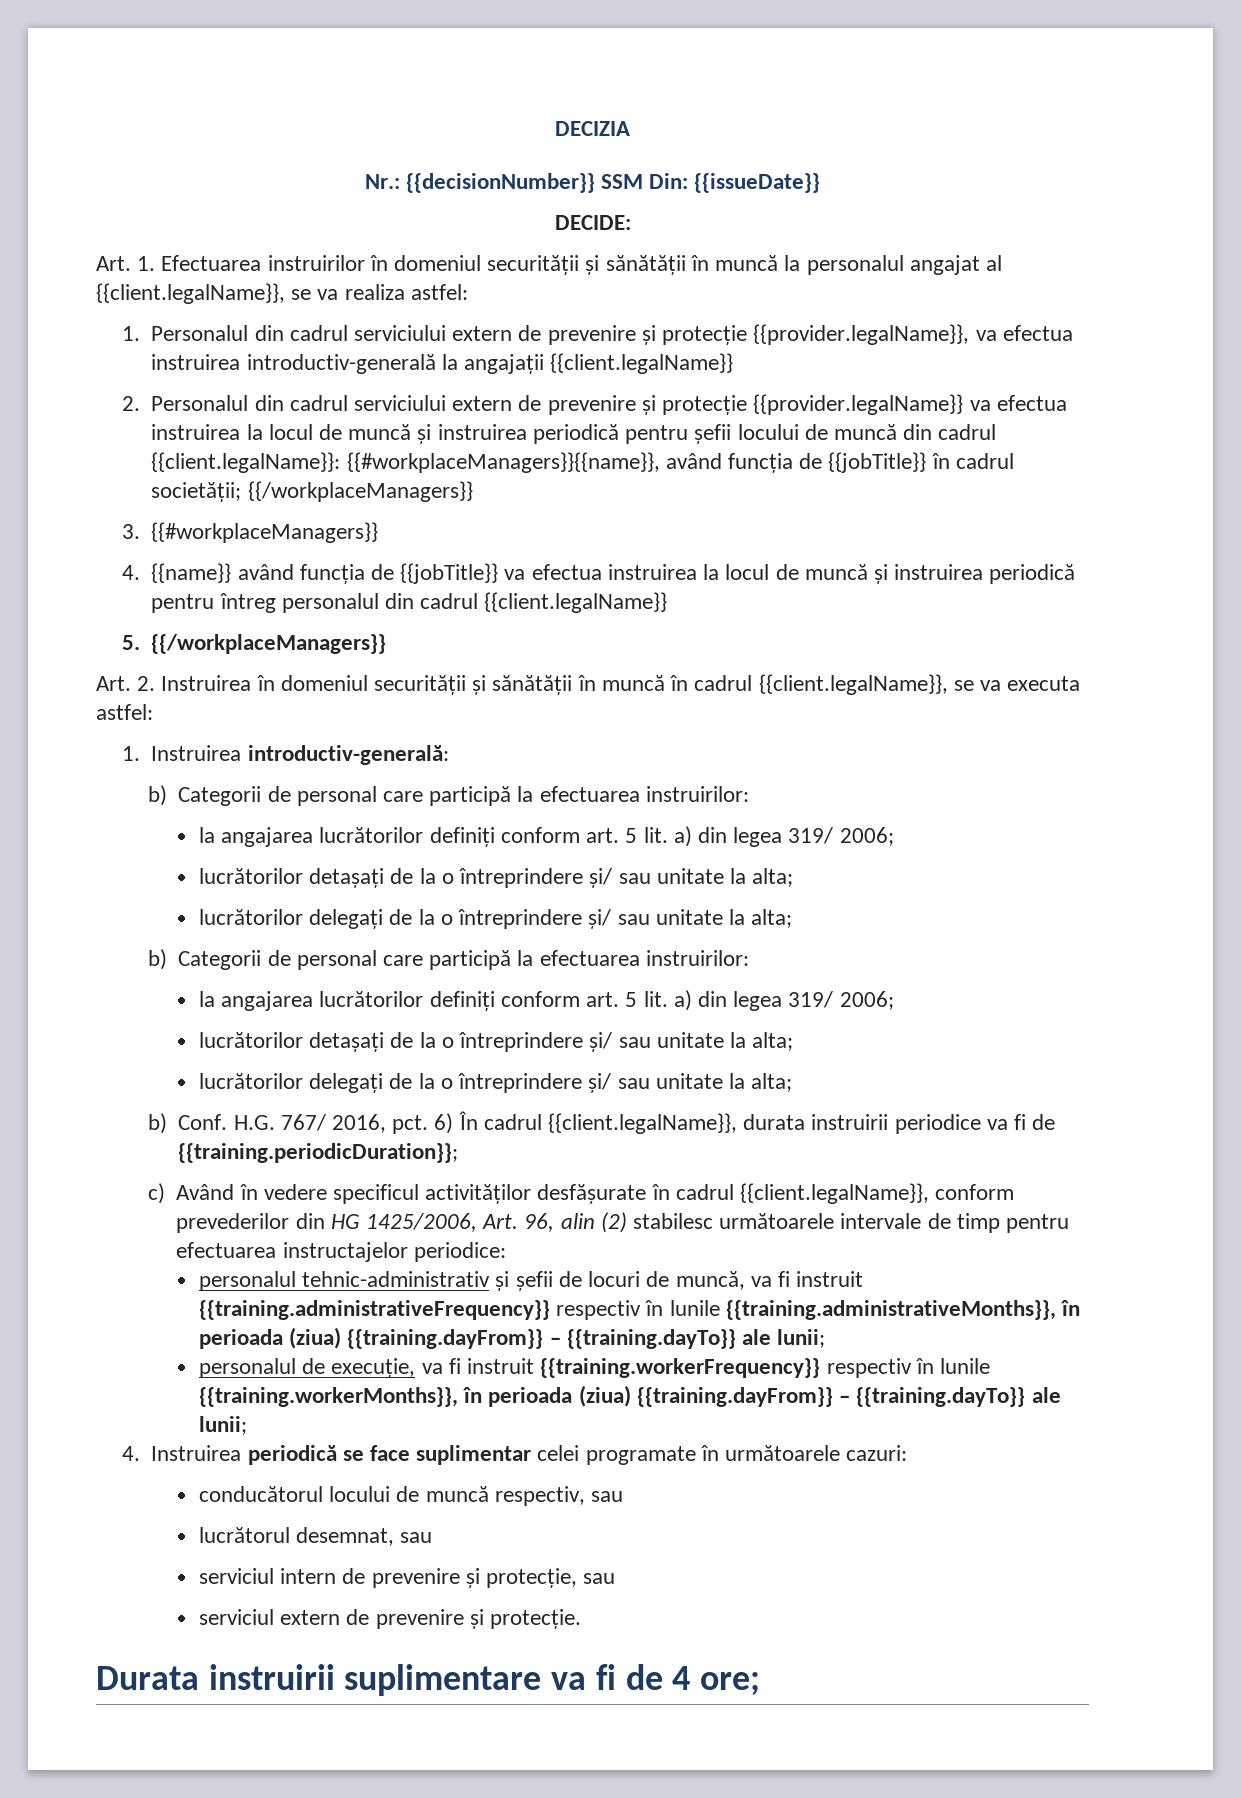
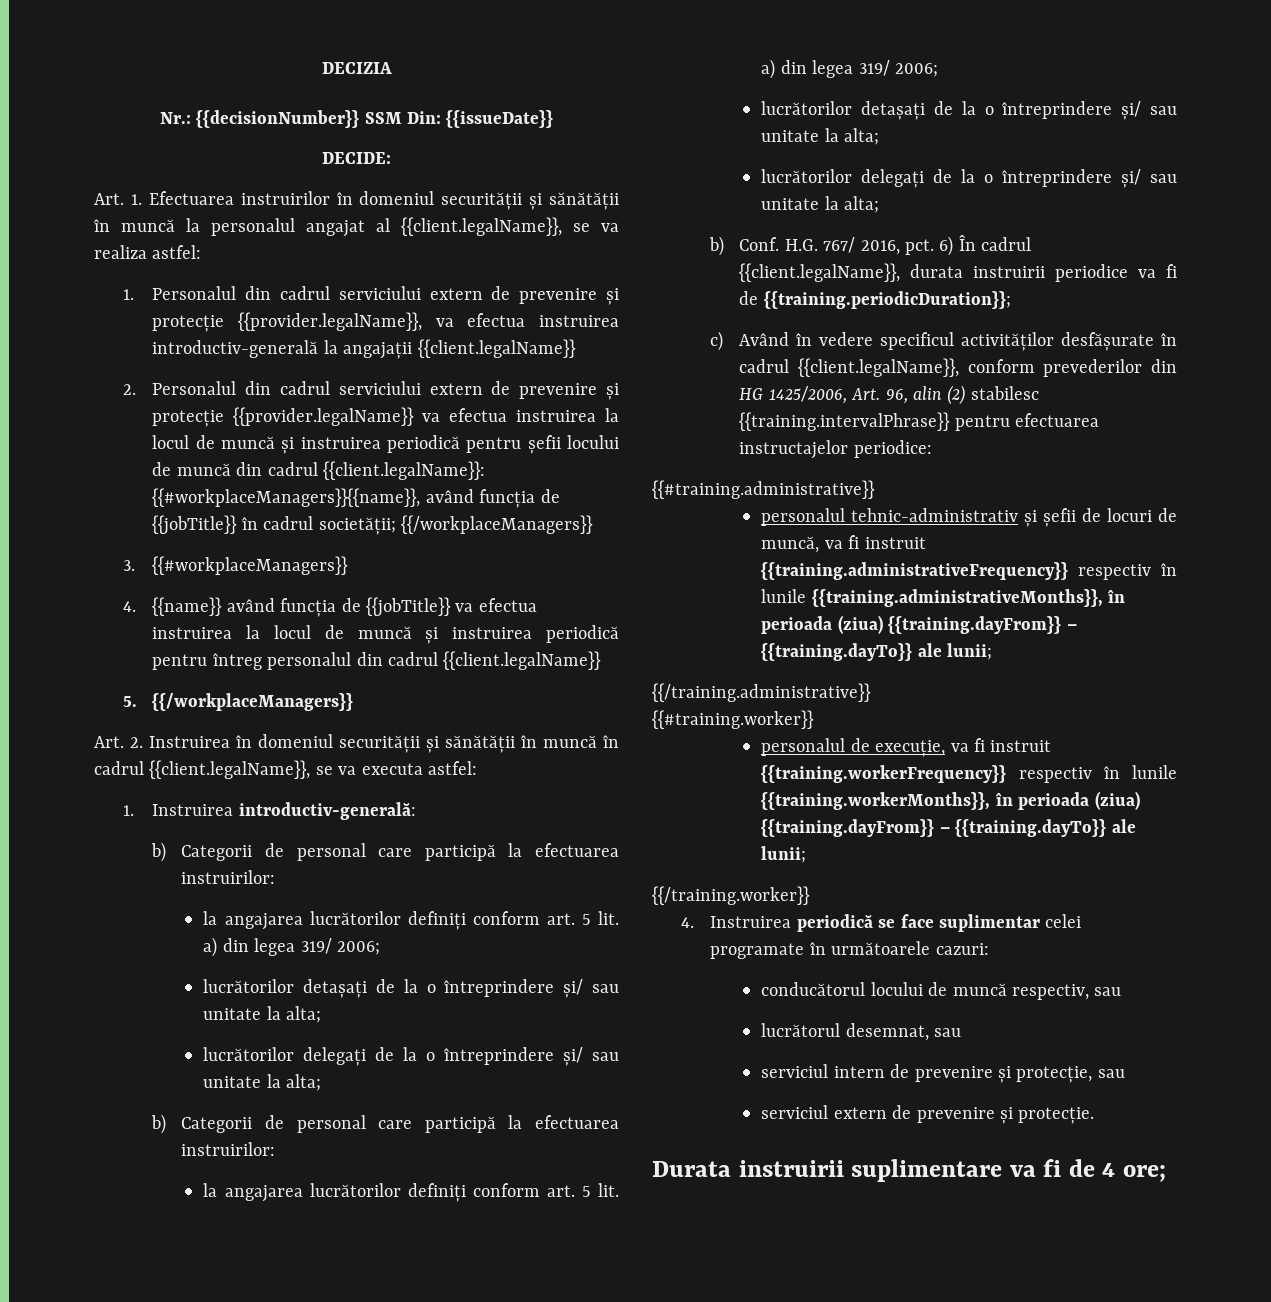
[719,1213,1000,1233] următoarele intervale de timp -> [739,412,951,431] {{training.intervalPhrase}}
(506, 1252) none -> [652,480,875,499] // {{#training.administrative}}
(826, 1338) none -> [652,683,871,702] [652,710,814,729] // {{/training.administrative}} // {{#training.worker}}
(248, 1425) none -> [652,886,810,905] // {{/training.worker}}

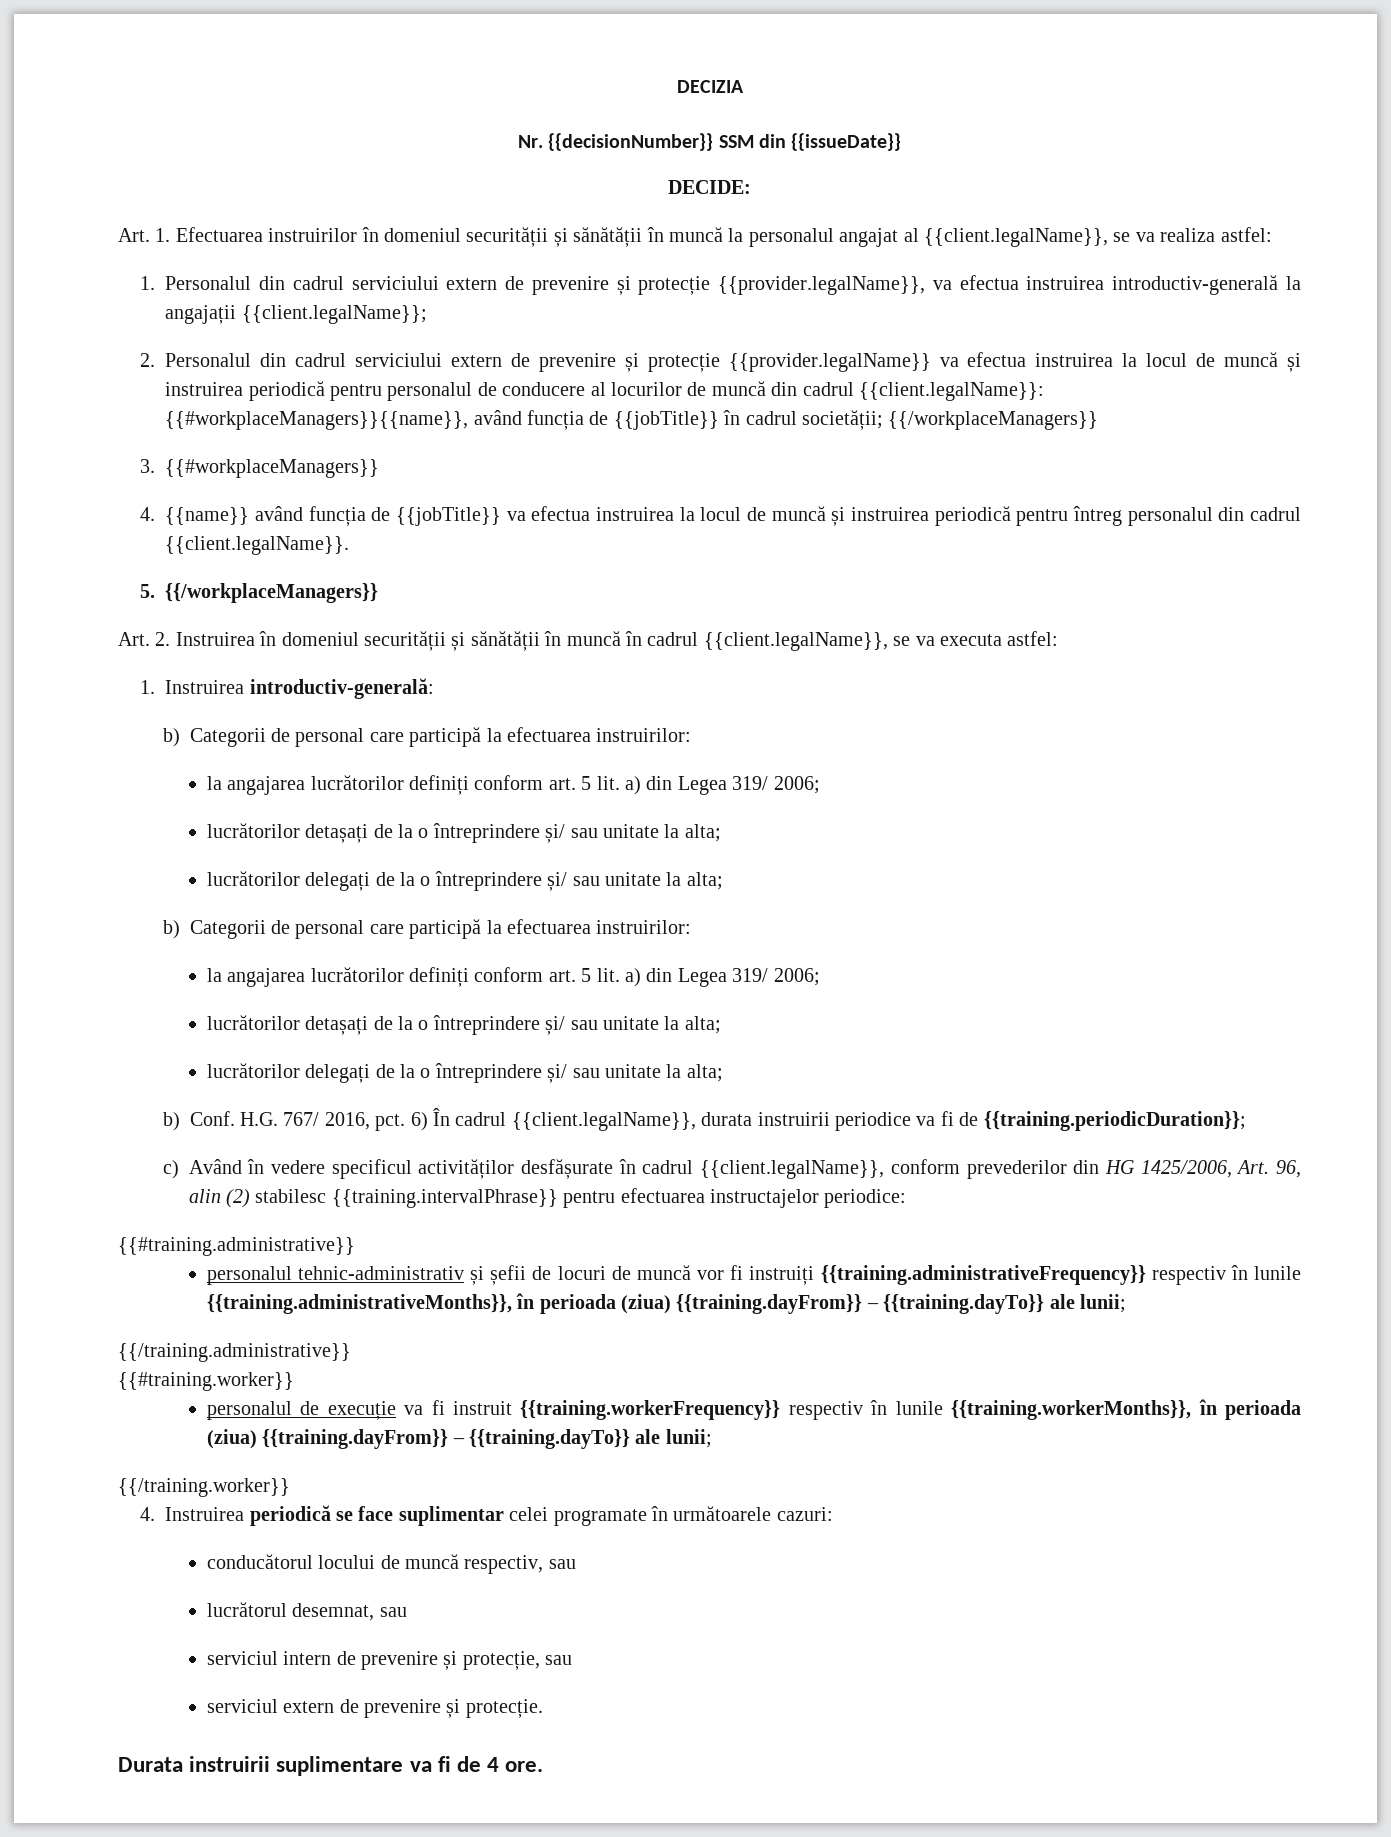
[159,112,191,124] Nr.: -> [517,135,543,148] Nr.
[406,111,441,124] Din: -> [758,134,786,148] din
[417,339,576,358] {{client.legalName}} -> [241,305,427,324] {{client.legalName}};
[527,435,619,454] șefii locului -> [387,382,683,401] personalul de conducere al locurilor
[443,651,602,670] {{client.legalName}} -> [165,536,350,555] {{client.legalName}}.
[254,938,296,956] legea -> [677,776,727,795] Legea
[812,60,854,78] legea -> [677,968,727,987] Legea
[761,535,926,553] muncă, va fi instruit -> [636,1265,815,1285] muncă vor fi instruiți
[875,740,946,757] execuție, -> [327,1401,396,1420] execuție
[1122,1165,1166,1182] ore; -> [505,1761,544,1772] ore.

